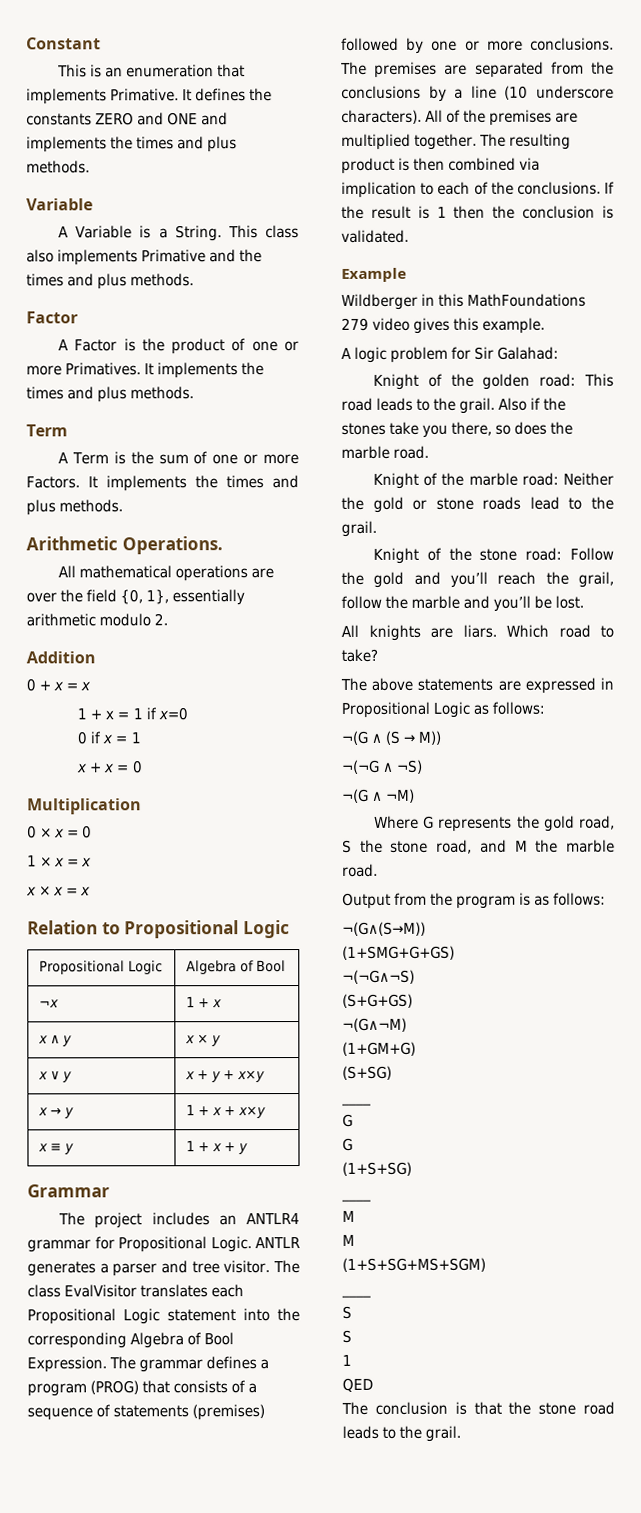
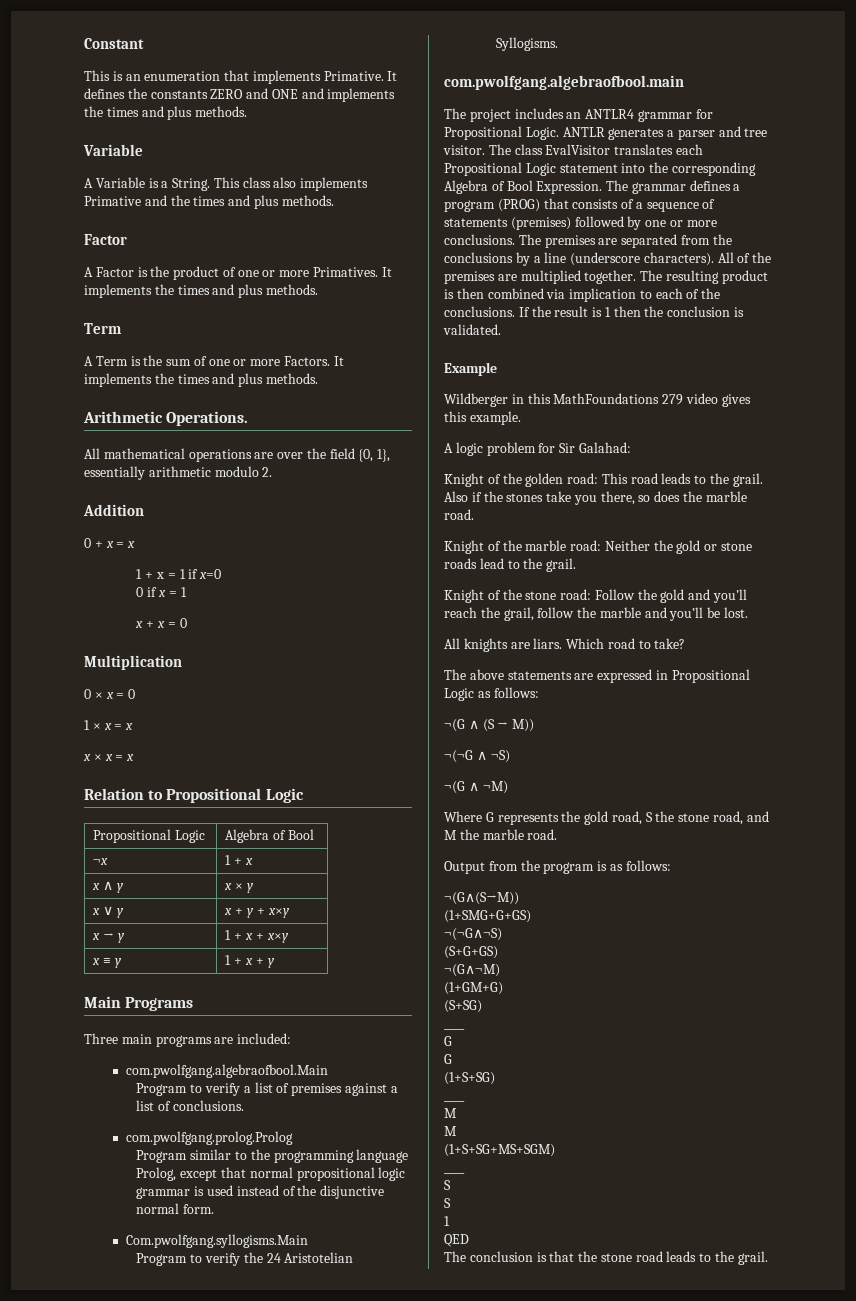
[27,1184,110,1198] Grammar -> [84,996,194,1011] [84,1033,292,1047] [125,1064,328,1078] [136,1082,398,1096] [136,1100,245,1111] [125,1131,293,1145] [136,1149,409,1163] [136,1167,406,1181] [136,1185,385,1199] [136,1203,215,1214] [125,1234,308,1248] [136,1252,354,1266] [496,37,559,51] [444,75,684,90] Main Programs // Three main programs are included: // com.pwolfgang.algebraofbool.Main // Program to verify a list of premises against a list of conclusions. // com.pwolfgang.prolog.Prolog // Program similar to the programming language Prolog, except that normal propositional logic grammar is used instead of the disjunctive normal form. // Com.pwolfgang.syllogisms.Main // Program to verify the 24 Aristotelian Syllogisms. // com.pwolfgang.algebraofbool.main
[504,85,614,100] (10 underscore -> [570,252,641,266] (underscore

